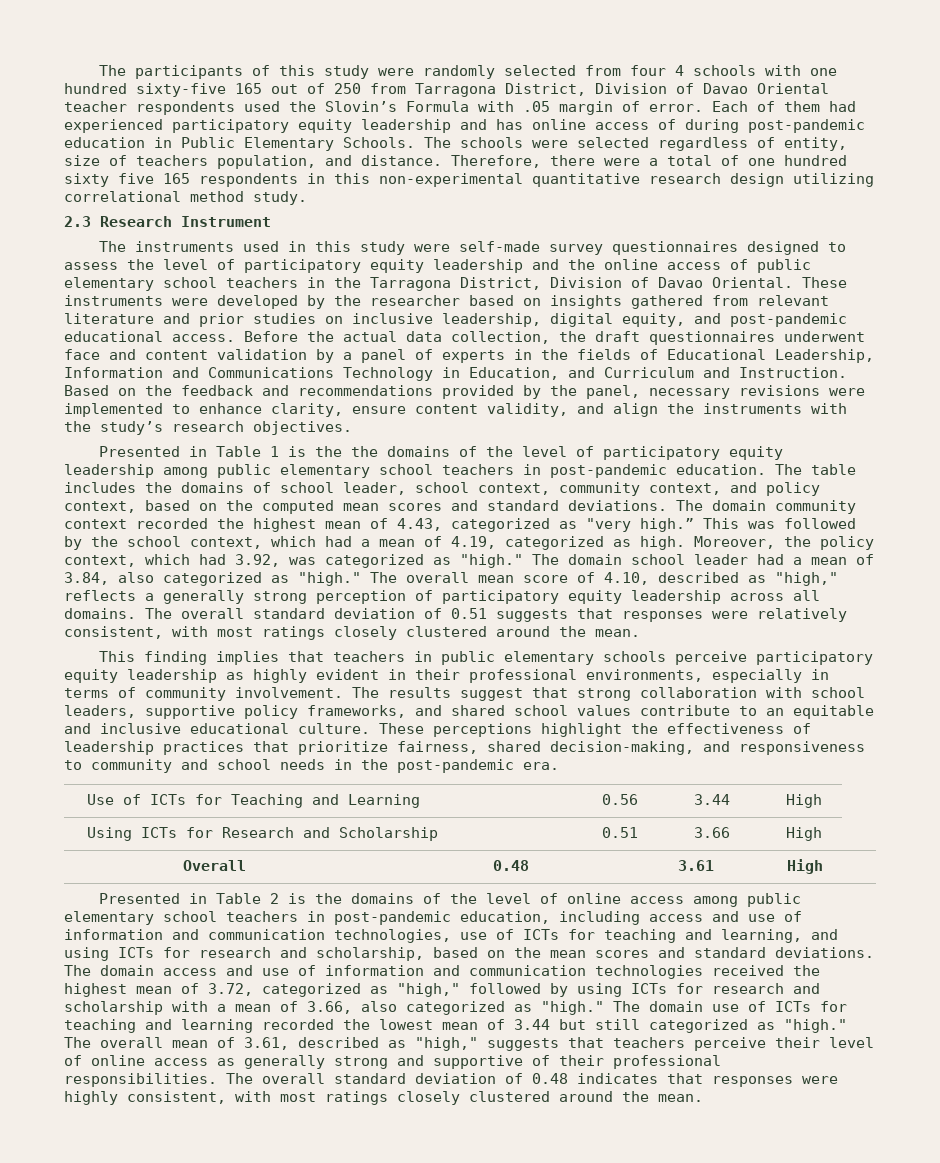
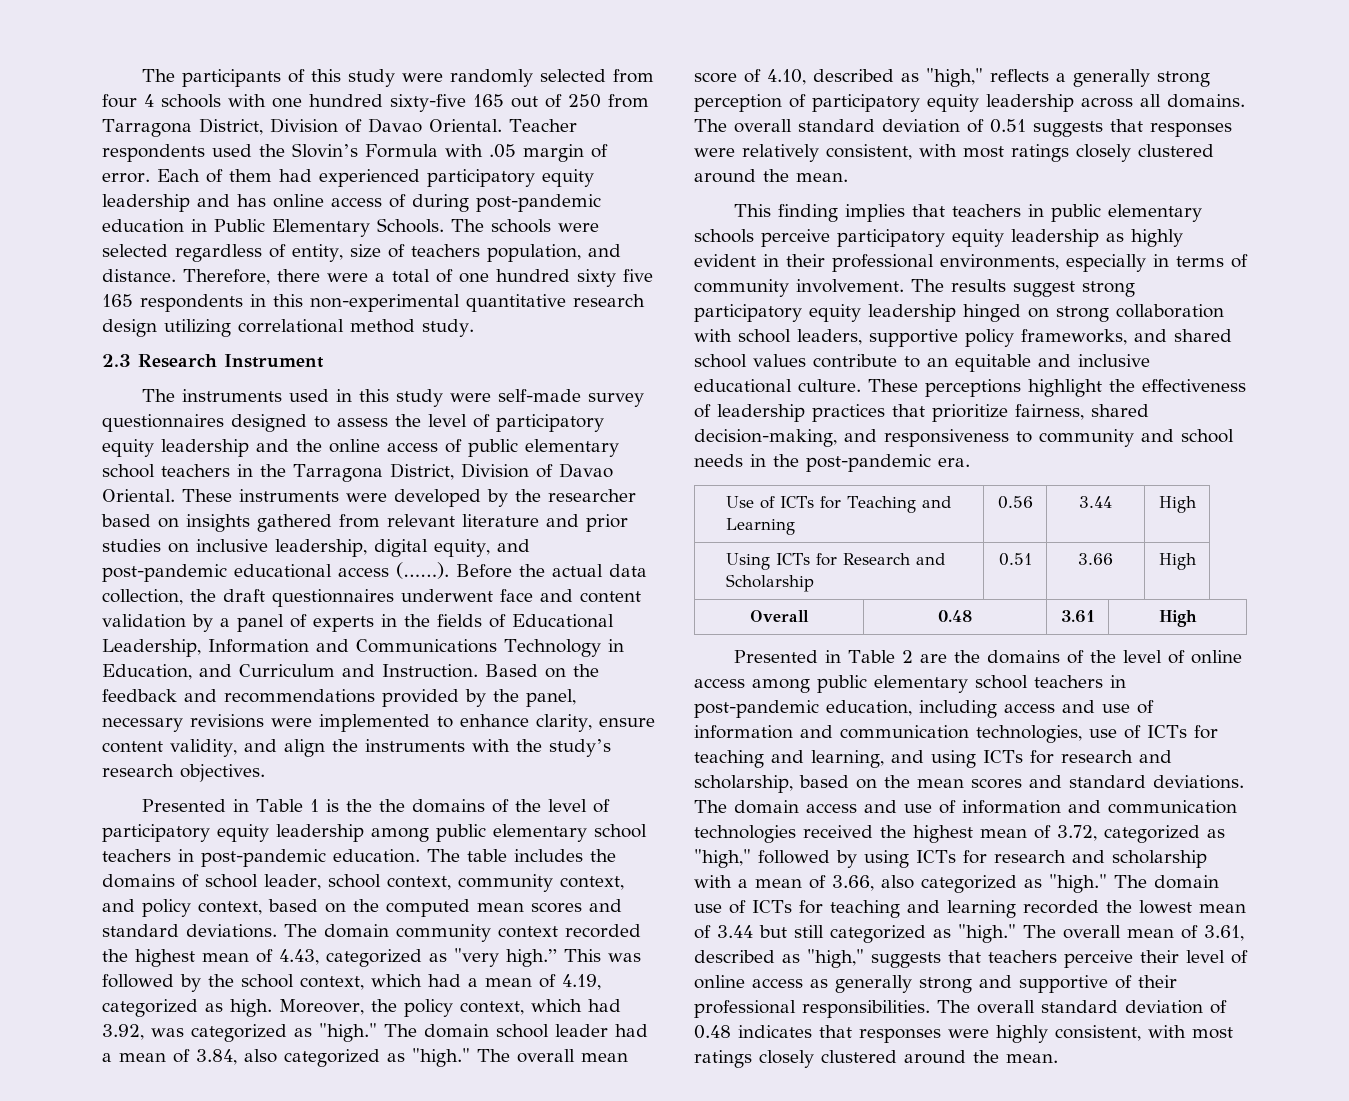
[757,83,829,94] [64,101,127,112] Oriental teacher -> [428,119,577,132] Oriental. Teacher
[172,334,235,342] access. -> [338,562,449,579] access (……).
[532,687,568,698] that -> [1082,281,1135,297] [694,304,1049,322] strong participatory equity leadership hinged on
[287,893,306,904] is -> [920,654,948,663] are

